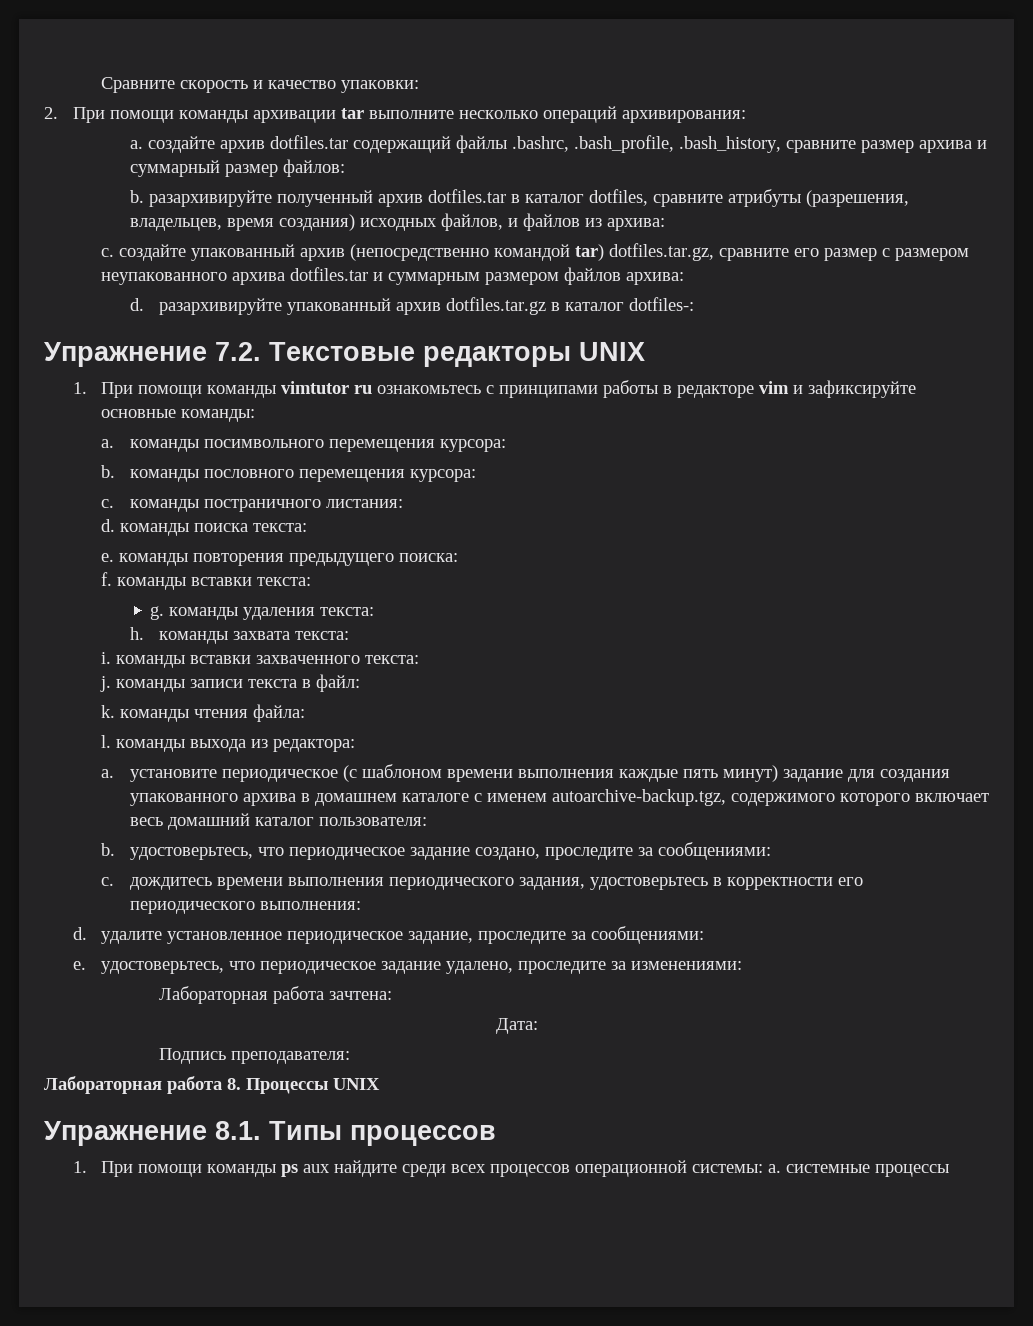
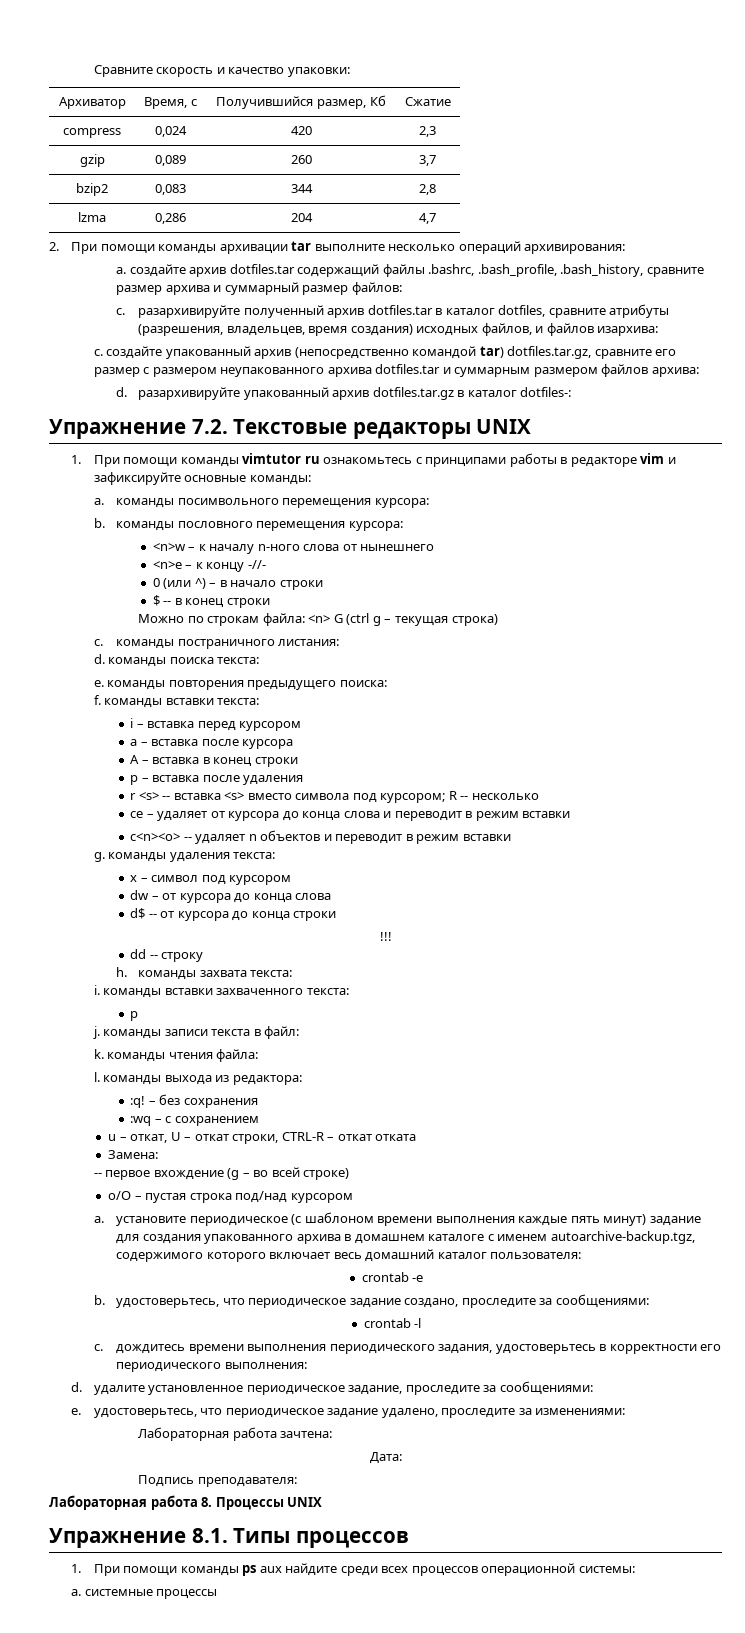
(420, 86) none -> [58,97,126,109] [144,97,197,109] [216,95,386,109] [404,97,451,106] [63,128,121,138] [155,126,187,137] [290,126,312,135] [419,126,436,137] [79,154,105,167] [155,155,186,166] [290,155,312,164] [419,155,436,166] [76,183,108,196] [155,184,186,195] [290,184,313,193] [419,184,436,195] [78,212,106,222] [155,213,186,224] [290,213,313,222] [419,213,436,224] // Архиватор | Время, с | Получившийся размер, Кб | Сжатие // compress | 0,024 | 420 | 2,3 // gzip | 0,089 | 260 | 3,7 // bzip2 | 0,083 | 344 | 2,8 // lzma | 0,286 | 204 | 4,7
[129,190,144,203] b. -> [116,308,126,315] c.
[584,218,665,231] из архива: -> [597,326,659,336] изархива:
(476, 475) none -> [152,543,435,554] [152,560,266,572] [152,578,323,590] [152,595,270,608] [138,613,498,626] // <n>w – к началу n-ного слова от нынешнего // <n>e – к концу -//- // 0 (или ^) – в начало строки // $ -- в конец строки // Можно по строкам файла: <n> G (ctrl g – текущая строка)
[150,606,375,620] g. команды удаления текста: -> [130,718,302,731] [130,739,294,749] [130,755,298,767] [130,775,304,785] [130,791,539,803] [130,811,571,821] [130,830,511,844] [93,852,276,862] [130,875,292,885] [130,890,332,903] [130,908,337,921] [379,932,392,941] [130,949,204,962] i – вставка перед курсором // a – вставка после курсора // A – вставка в конец строки // p – вставка после удаления // r <s> -- вставка <s> вместо символа под курсором; R -- несколько // ce – удаляет от курсора до конца слова и переводит в режим вставки // с<n><o> -- удаляет n объектов и переводит в режим вставки // g. команды удаления текста: // x – символ под курсором // dw – от курсора до конца слова // d$ -- от курсора до конца строки // !!! // dd -- строку
(420, 659) none -> [130,1011,139,1021] // p
(356, 745) none -> [130,1094,258,1108] [130,1116,259,1126] [107,1132,417,1144] [107,1150,158,1159] [93,1167,350,1180] [107,1191,353,1203] // :q! – без сохранения // :wq – с сохранением // u – откат, U – откат строки, CTRL-R – откат отката // Замена: // -- первое вхождение (g – во всей строке) // o/O – пустая строка под/над курсором
(427, 821) none -> [361,1272,424,1282] // crontab -e
(771, 851) none -> [363,1318,422,1328] // crontab -l
(764, 1168) none -> (635, 1569) //

